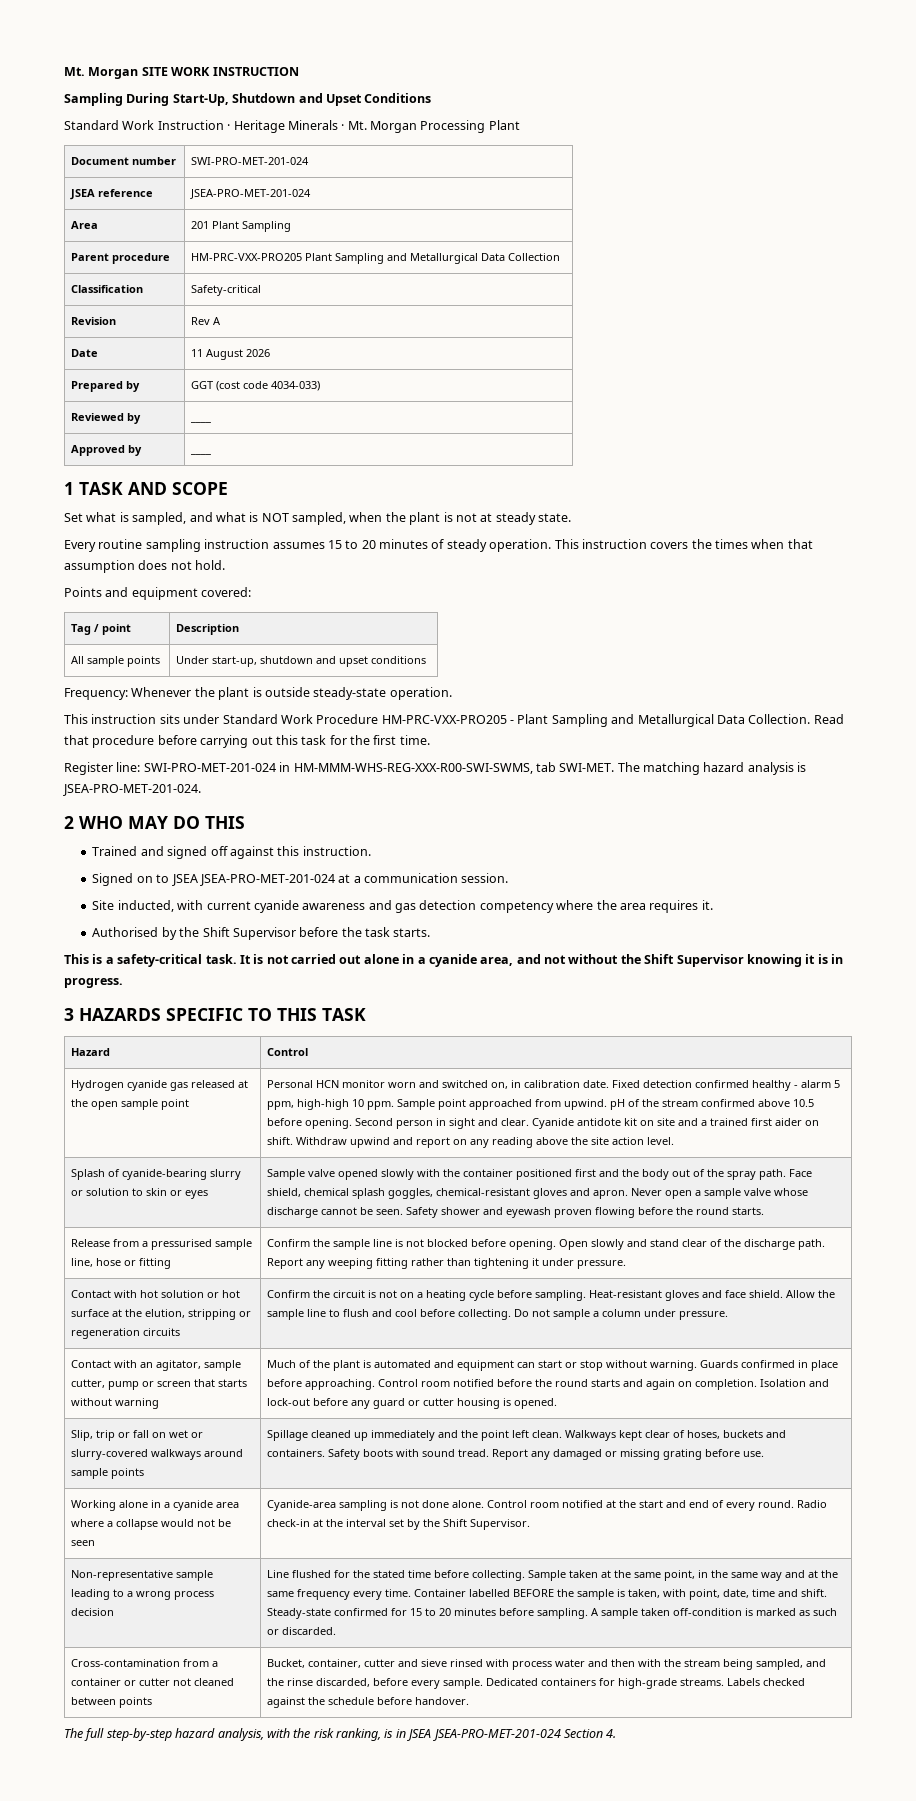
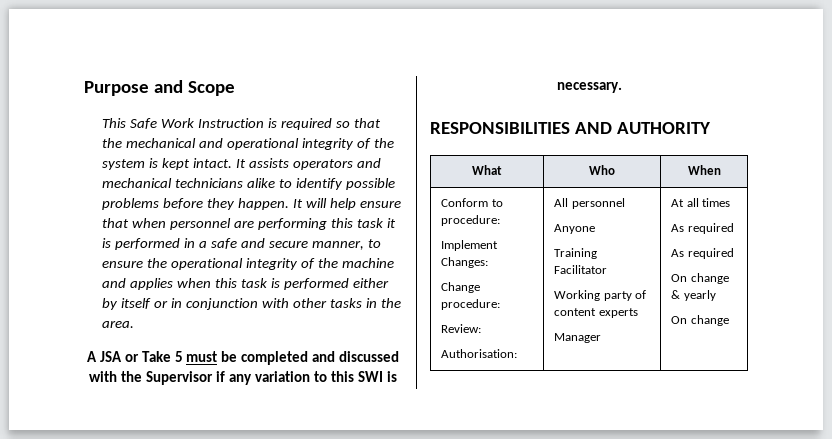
[64,67,299,79] [64,93,432,106] [64,120,520,133] [70,157,176,165] [190,157,309,165] [69,189,153,200] [189,189,311,199] [70,221,98,229] [190,221,291,232] [70,253,170,264] [190,253,560,264] [70,285,143,293] [190,285,261,296] [70,317,116,325] [190,317,221,325] [70,349,98,357] [190,349,270,360] [70,381,140,392] [190,381,320,391] [70,413,141,424] [189,421,211,423] [70,445,142,456] [189,453,211,455] [64,482,228,495] [64,512,571,525] [64,539,813,552] [64,560,226,573] [64,587,252,600] [70,624,131,635] [175,624,239,635] [70,656,160,667] [175,656,426,667] [64,687,452,700] [64,714,844,727] [64,735,430,748] [64,762,807,775] [63,784,201,796] [64,816,245,829] [92,846,371,859] [92,873,509,886] [92,900,713,913] [92,927,431,940] [64,954,843,967] [64,978,123,988] [64,1008,366,1021] [70,1048,110,1056] [266,1048,308,1056] [70,1080,248,1091] [70,1099,189,1110] [266,1080,840,1091] [266,1099,814,1110] [266,1118,819,1129] [266,1137,674,1148] [70,1169,241,1180] [70,1188,208,1199] [266,1169,812,1180] [266,1188,808,1199] [266,1207,764,1218] [70,1239,252,1250] [70,1258,171,1269] [266,1239,825,1250] [266,1258,626,1269] [70,1290,240,1298] [70,1309,251,1320] [70,1328,180,1339] [266,1290,835,1301] [266,1309,728,1320] [70,1360,241,1371] [70,1379,247,1390] [70,1398,159,1409] [266,1360,838,1371] [266,1379,829,1390] [266,1398,557,1409] [70,1430,203,1441] [70,1449,243,1460] [70,1468,144,1479] [266,1430,786,1441] [266,1449,764,1460] [70,1500,239,1511] [70,1519,231,1530] [70,1540,95,1546] [266,1500,827,1511] [266,1519,530,1530] [70,1570,213,1581] [70,1589,214,1600] [70,1608,114,1616] [266,1570,838,1581] [266,1589,827,1600] [266,1608,837,1619] [266,1627,336,1635] [70,1659,218,1667] [70,1678,234,1686] [70,1697,152,1708] [266,1659,826,1670] [266,1678,805,1689] [266,1697,469,1708] [64,1728,617,1741] Mt. Morgan SITE WORK INSTRUCTION // Sampling During Start-Up, Shutdown and Upset Conditions // Standard Work Instruction · Heritage Minerals · Mt. Morgan Processing Plant // Document number | SWI-PRO-MET-201-024 // JSEA reference | JSEA-PRO-MET-201-024 // Area | 201 Plant Sampling // Parent procedure | HM-PRC-VXX-PRO205 Plant Sampling and Metallurgical Data Collection // Classification | Safety-critical // Revision | Rev A // Date | 11 August 2026 // Prepared by | GGT (cost code 4034-033) // Reviewed by | ____ // Approved by | ____ // 1 TASK AND SCOPE // Set what is sampled, and what is NOT sampled, when the plant is not at steady state. // Every routine sampling instruction assumes 15 to 20 minutes of steady operation. This instruction covers the times when that assumption does not hold. // Points and equipment covered: // Tag / point | Description // All sample points | Under start-up, shutdown and upset conditions // Frequency: Whenever the plant is outside steady-state operation. // This instruction sits under Standard Work Procedure HM-PRC-VXX-PRO205 - Plant Sampling and Metallurgical Data Collection. Read that procedure before carrying out this task for the first time. // Register line: SWI-PRO-MET-201-024 in HM-MMM-WHS-REG-XXX-R00-SWI-SWMS, tab SWI-MET. The matching hazard analysis is JSEA-PRO-MET-201-024. // 2 WHO MAY DO THIS // Trained and signed off against this instruction. // Signed on to JSEA JSEA-PRO-MET-201-024 at a communication session. // Site inducted, with current cyanide awareness and gas detection competency where the area requires it. // Authorised by the Shift Supervisor before the task starts. // This is a safety-critical task. It is not carried out alone in a cyanide area, and not without the Shift Supervisor knowing it is in progress. // 3 HAZARDS SPECIFIC TO THIS TASK // Hazard | Control // Hydrogen cyanide gas released at the open sample point | Personal HCN monitor worn and switched on, in calibration date. Fixed detection confirmed healthy - alarm 5 ppm, high-high 10 ppm. Sample point approached from upwind. pH of the stream confirmed above 10.5 before opening. Second person in sight and clear. Cyanide antidote kit on site and a trained first aider on shift. Withdraw upwind and report on any reading above the site action level. // Splash of cyanide-bearing slurry or solution to skin or eyes | Sample valve opened slowly with the container positioned first and the body out of the spray path. Face shield, chemical splash goggles, chemical-resistant gloves and apron. Never open a sample valve whose discharge cannot be seen. Safety shower and eyewash proven flowing before the round starts. // Release from a pressurised sample line, hose or fitting | Confirm the sample line is not blocked before opening. Open slowly and stand clear of the discharge path. Report any weeping fitting rather than tightening it under pressure. // Contact with hot solution or hot surface at the elution, stripping or regeneration circuits | Confirm the circuit is not on a heating cycle before sampling. Heat-resistant gloves and face shield. Allow the sample line to flush and cool before collecting. Do not sample a column under pressure. // Contact with an agitator, sample cutter, pump or screen that starts without warning | Much of the plant is automated and equipment can start or stop without warning. Guards confirmed in place before approaching. Control room notified before the round starts and again on completion. Isolation and lock-out before any guard or cutter housing is opened. // Slip, trip or fall on wet or slurry-covered walkways around sample points | Spillage cleaned up immediately and the point left clean. Walkways kept clear of hoses, buckets and containers. Safety boots with sound tread. Report any damaged or missing grating before use. // Working alone in a cyanide area where a collapse would not be seen | Cyanide-area sampling is not done alone. Control room notified at the start and end of every round. Radio check-in at the interval set by the Shift Supervisor. // Non-representative sample leading to a wrong process decision | Line flushed for the stated time before collecting. Sample taken at the same point, in the same way and at the same frequency every time. Container labelled BEFORE the sample is taken, with point, date, time and shift. Steady-state confirmed for 15 to 20 minutes before sampling. A sample taken off-condition is marked as such or discarded. // Cross-contamination from a container or cutter not cleaned between points | Bucket, container, cutter and sieve rinsed with process water and then with the stream being sampled, and the rinse discarded, before every sample. Dedicated containers for high-grade streams. Labels checked against the schedule before handover. // The full step-by-step hazard analysis, with the risk ranking, is in JSEA JSEA-PRO-MET-201-024 Section 4. -> [84,80,235,96] [102,118,381,130] [102,138,394,150] [102,158,381,170] [102,178,396,190] [102,198,401,210] [102,218,396,230] [102,238,381,250] [102,258,394,270] [102,278,389,290] [102,298,401,310] [102,320,135,328] [86,351,400,365] [89,371,397,385] [556,82,622,93] [430,122,711,134] [472,165,502,175] [589,165,615,175] [687,165,721,175] [441,198,503,207] [441,215,501,226] [441,240,499,251] [441,257,489,268] [441,282,481,293] [441,299,501,310] [441,324,482,333] [441,349,518,358] [554,198,625,209] [554,224,596,234] [554,248,598,259] [554,265,608,274] [554,290,647,301] [554,308,638,318] [554,333,602,343] [671,198,731,207] [671,223,734,234] [671,248,734,259] [671,273,729,284] [671,290,716,301] [671,315,729,326] Purpose and Scope // This Safe Work Instruction is required so that the mechanical and operational integrity of the system is kept intact. It assists operators and mechanical technicians alike to identify possible problems before they happen. It will help ensure that when personnel are performing this task it is performed in a safe and secure manner, to ensure the operational integrity of the machine and applies when this task is performed either by itself or in conjunction with other tasks in the area. // A JSA or Take 5 must be completed and discussed with the Supervisor if any variation to this SWI is necessary. // RESPONSIBILITIES AND AUTHORITY // What | Who | When // Conform to procedure: // Implement Changes: // Change procedure: // Review: // Authorisation: | All personnel // Anyone // Training Facilitator // Working party of content experts // Manager | At all times // As required // As required // On change & yearly // On change

